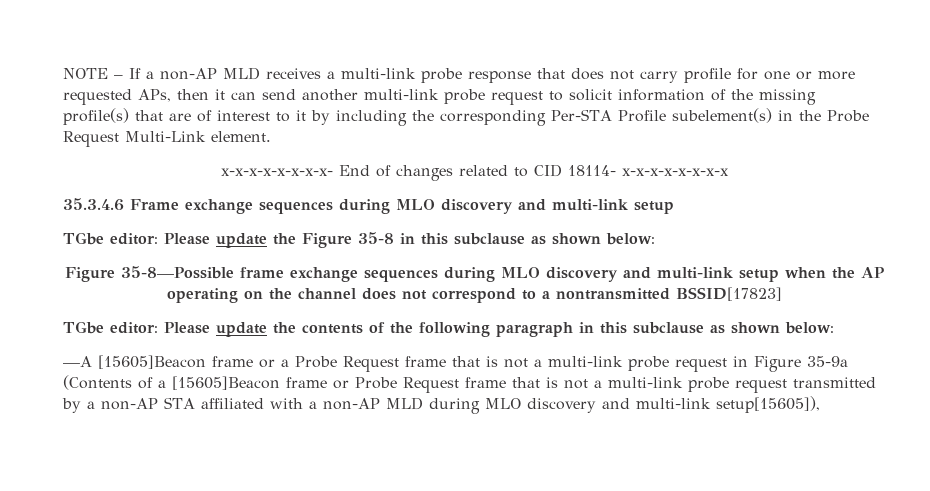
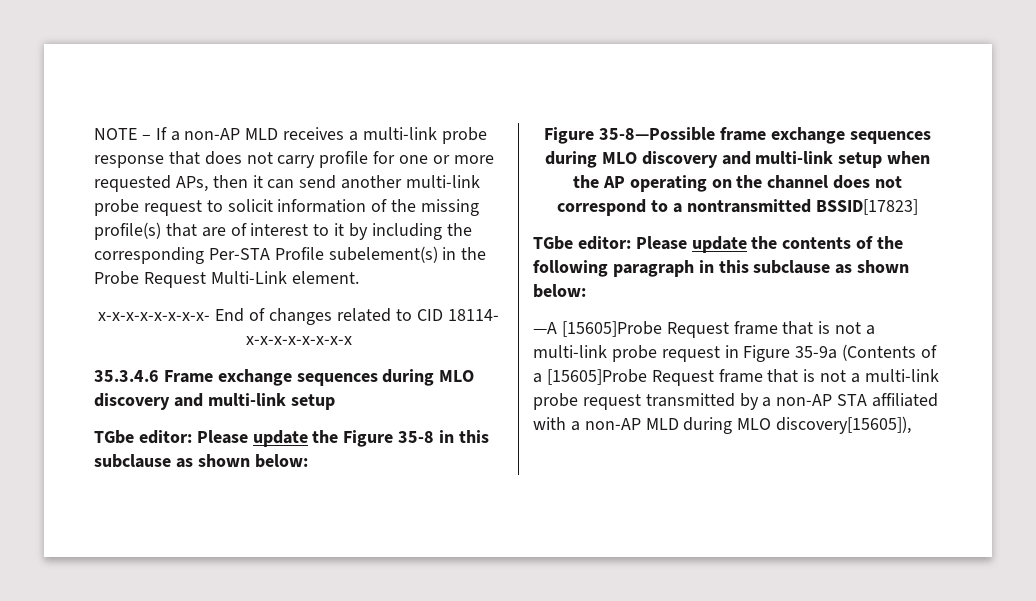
[98,355,337,369] [15605]Beacon frame or a Probe -> [561,321,662,337] [15605]Probe
[172,376,397,390] [15605]Beacon frame or Probe -> [546,369,647,385] [15605]Probe
[526,396,820,413] discovery and multi-link setup[15605]), -> [776,416,912,434] discovery[15605]),

